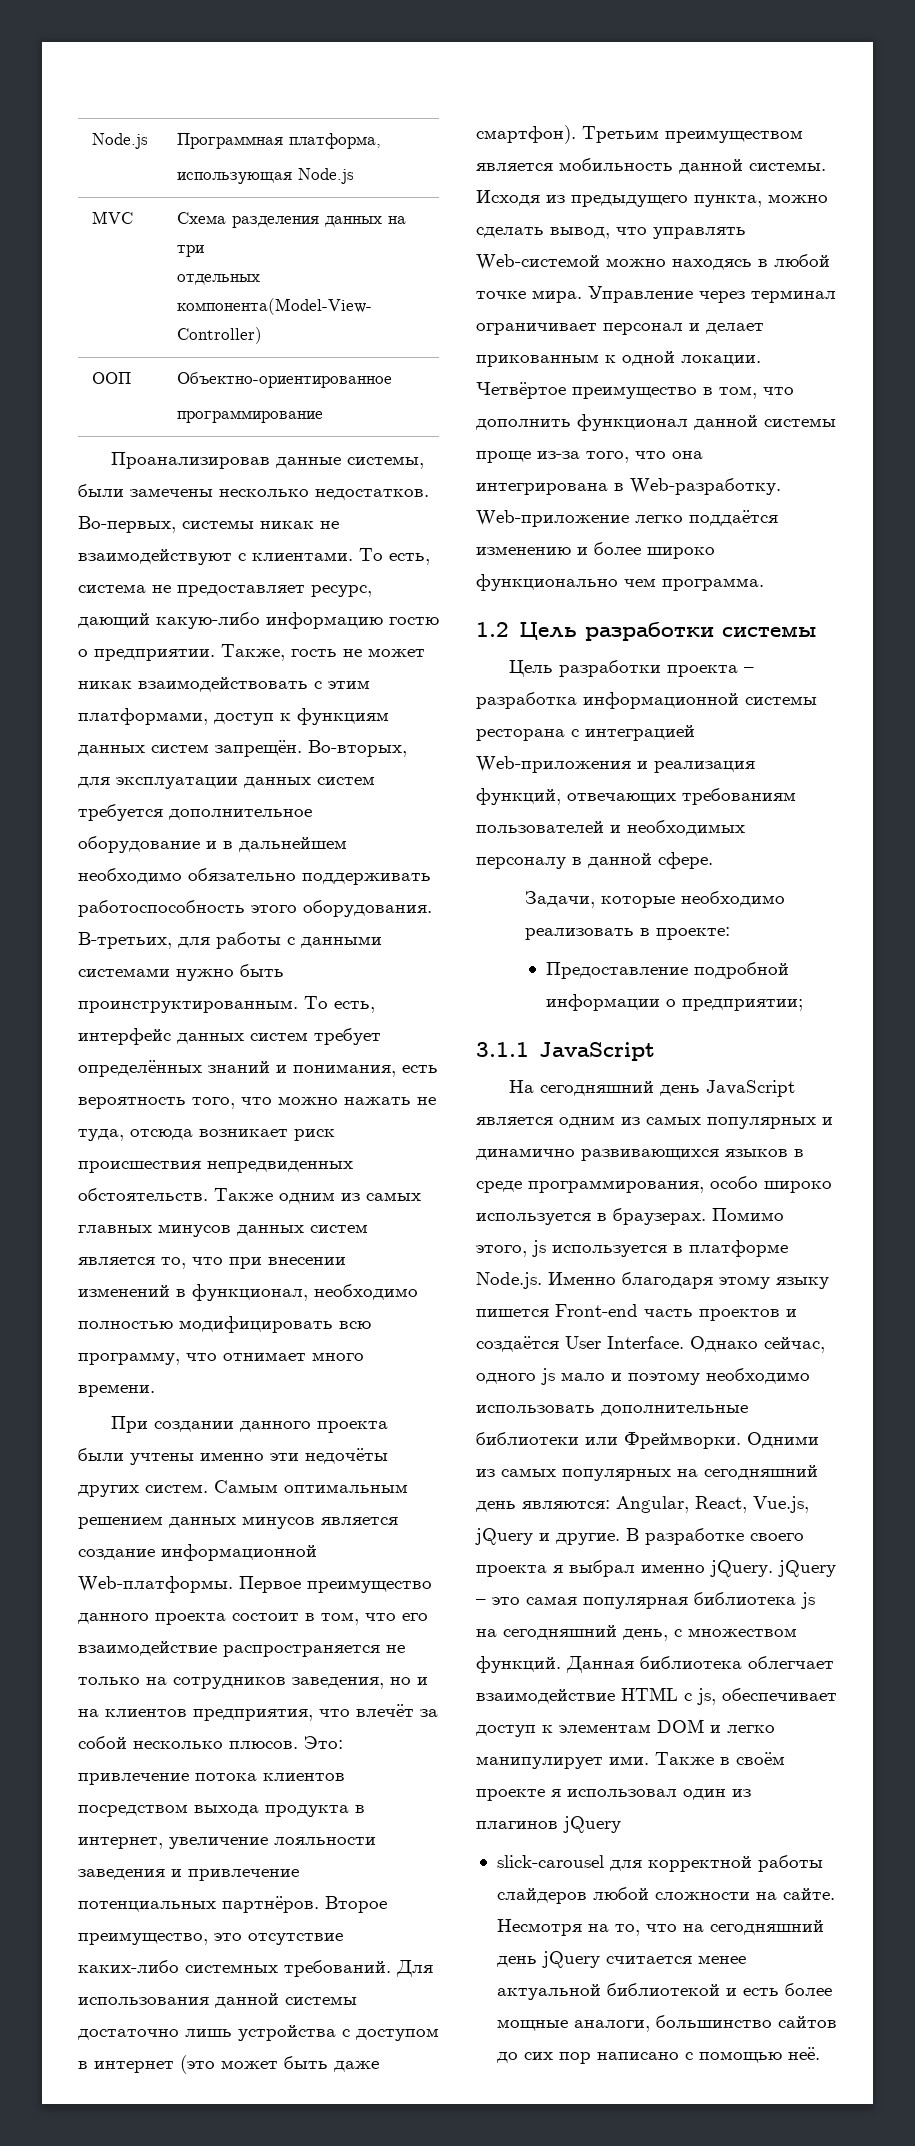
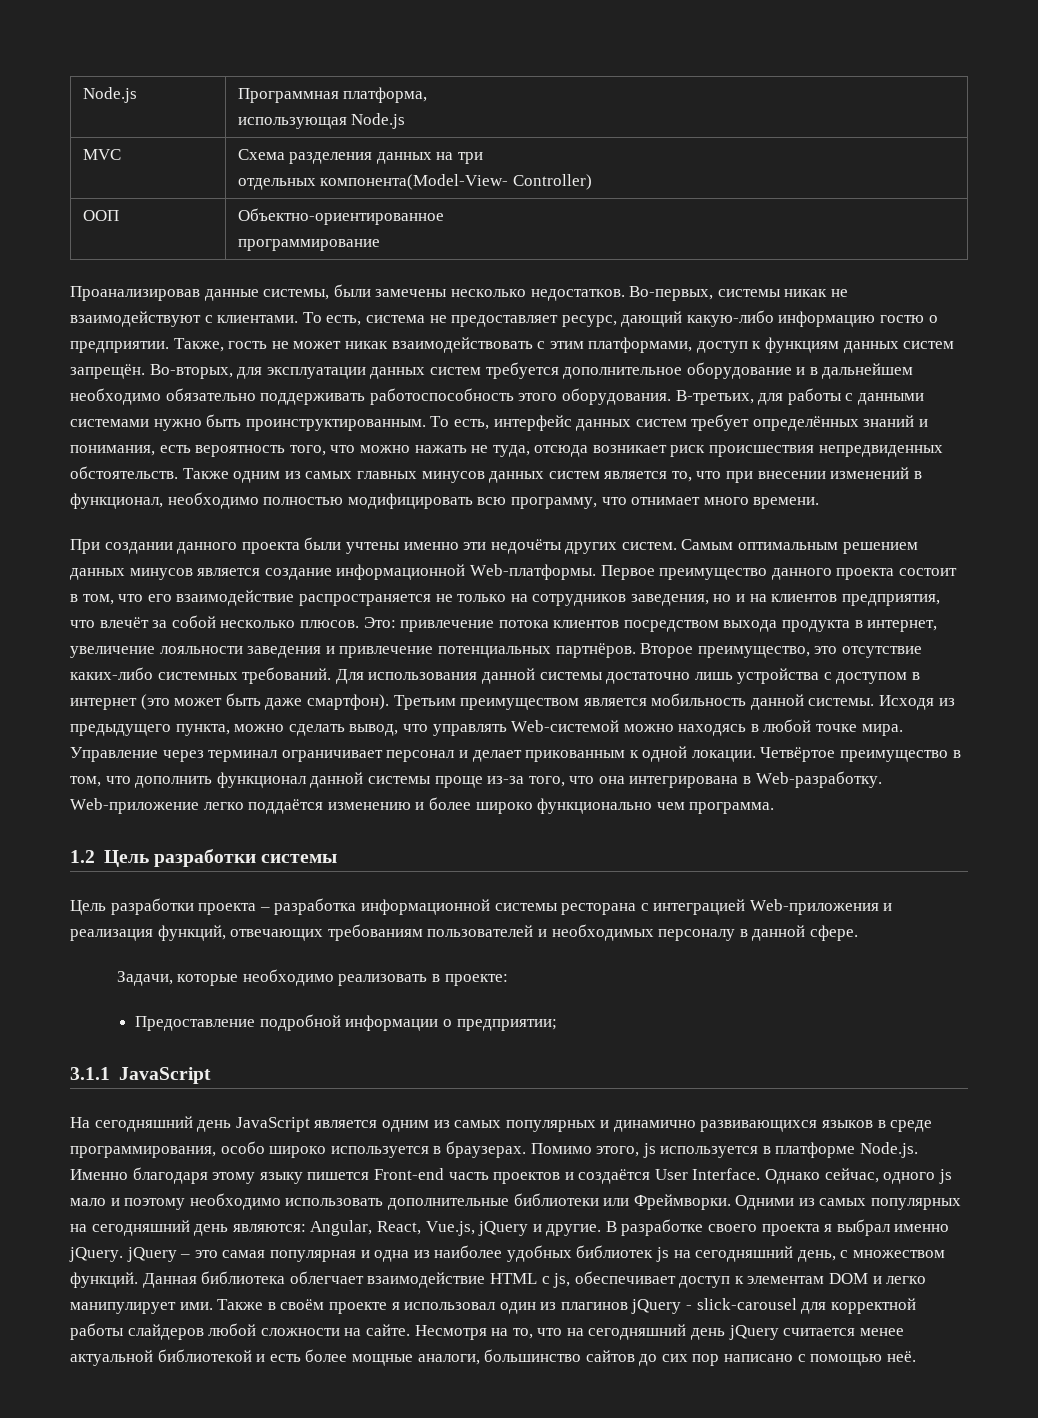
[694,1592,796,1605] библиотека -> [360,1245,654,1262] и одна из наиболее удобных библиотек
(621, 1824) // -> [686,1305,693,1310] -

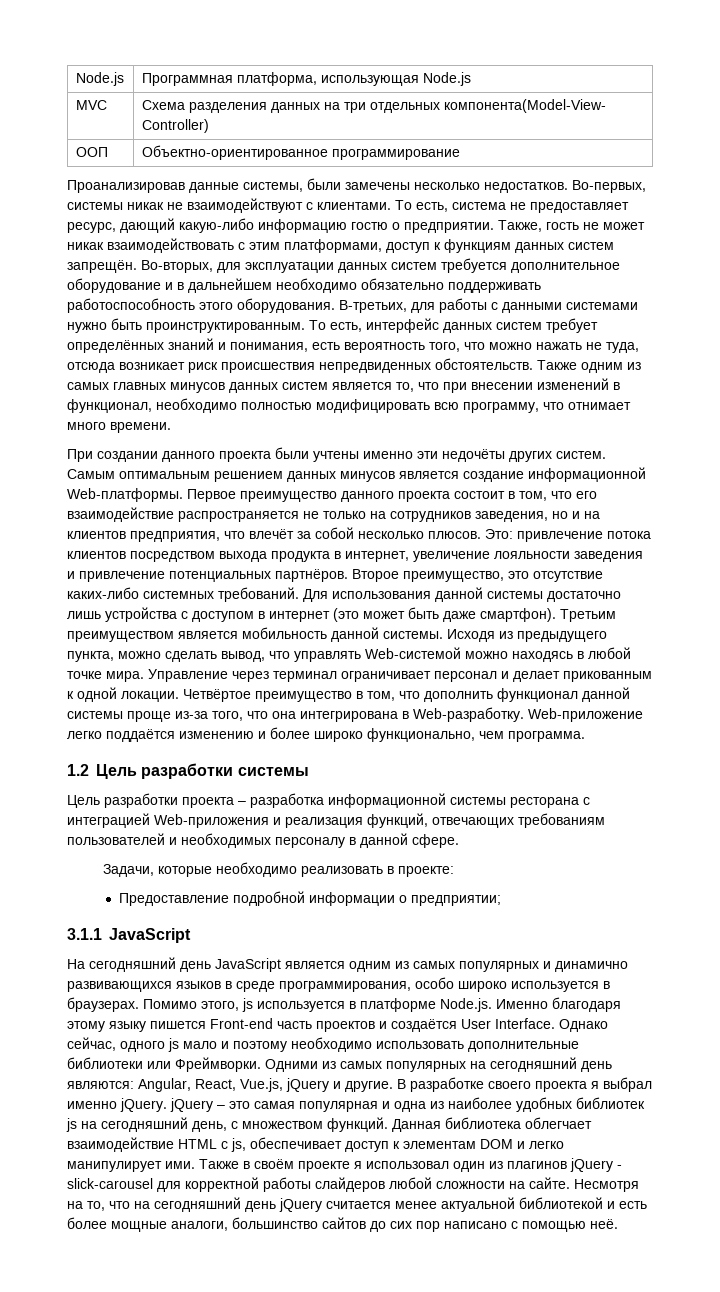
(428, 95) // -> (317, 79) none
(483, 158) // -> (366, 107) none
(444, 216) // -> (328, 152) none
[537,798,653,814] функционально -> [367,728,475,742] функционально,

